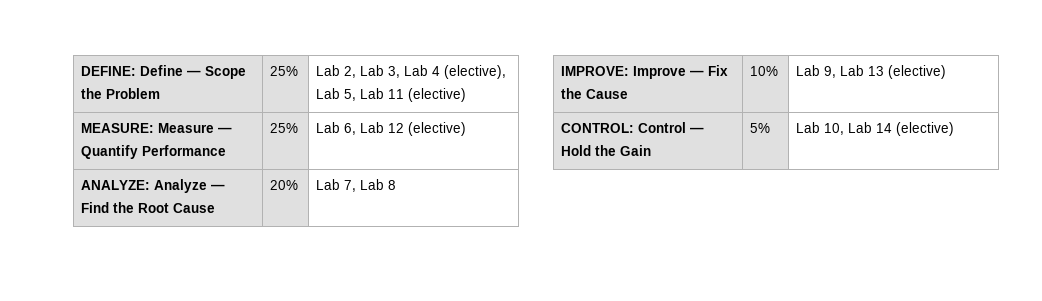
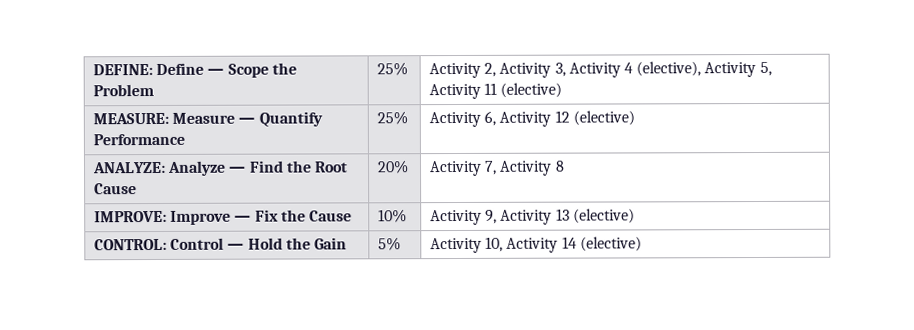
[316,65,507,79] [316,88,385,101] Lab 2, Lab 3, Lab 4 (elective), Lab 5, Lab -> [429,61,772,79] [429,83,482,100] Activity 2, Activity 3, Activity 4 (elective), Activity 5, Activity
[316,122,385,135] Lab 6, Lab -> [429,110,552,128] Activity 6, Activity
[316,179,385,192] Lab 7, Lab -> [429,160,553,177] Activity 7, Activity
[796,65,865,78] Lab 9, Lab -> [430,209,553,226] Activity 9, Activity
[796,122,873,135] Lab 10, Lab -> [430,236,559,254] Activity 10, Activity

